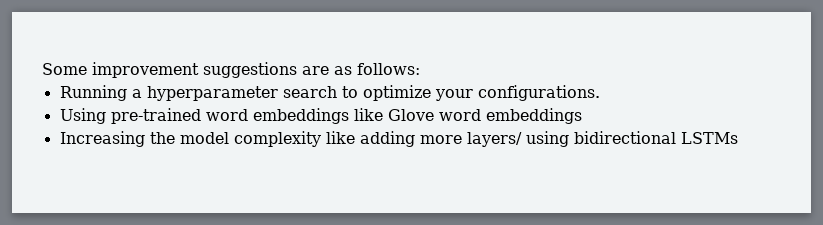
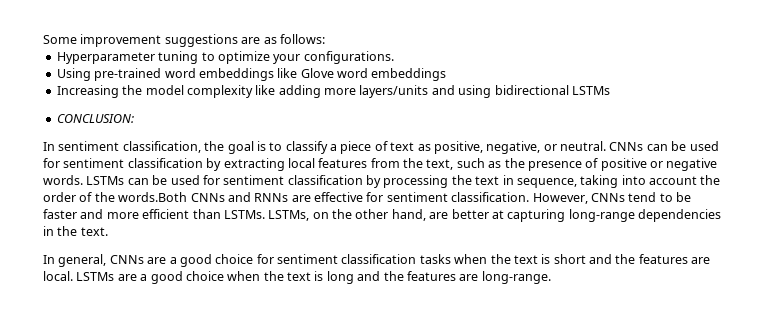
[59,85,337,101] Running a hyperparameter search -> [56,51,199,64] Hyperparameter tuning
[466,132,522,147] layers/ -> [359,85,455,98] layers/units and
(738, 138) none -> [56,114,134,123] [43,141,719,154] [43,158,718,171] [43,175,721,188] [43,192,691,204] [43,209,721,222] [43,226,108,236] [43,254,711,267] [43,271,551,284] // CONCLUSION: // In sentiment classification, the goal is to classify a piece of text as positive, negative, or neutral. CNNs can be used for sentiment classification by extracting local features from the text, such as the presence of positive or negative words. LSTMs can be used for sentiment classification by processing the text in sequence, taking into account the order of the words.Both CNNs and RNNs are effective for sentiment classification. However, CNNs tend to be faster and more efficient than LSTMs. LSTMs, on the other hand, are better at capturing long-range dependencies in the text. // In general, CNNs are a good choice for sentiment classification tasks when the text is short and the features are local. LSTMs are a good choice when the text is long and the features are long-range.

